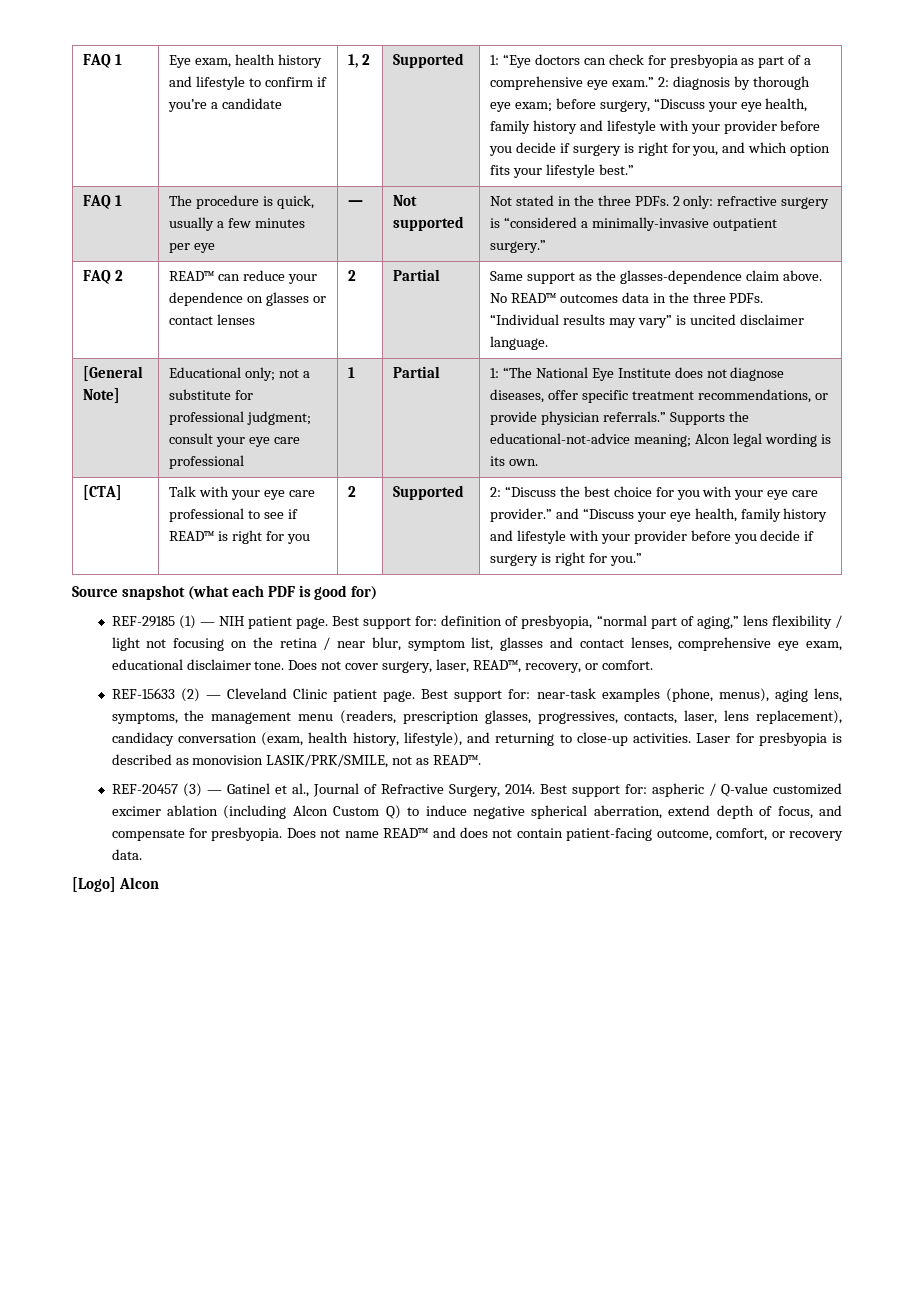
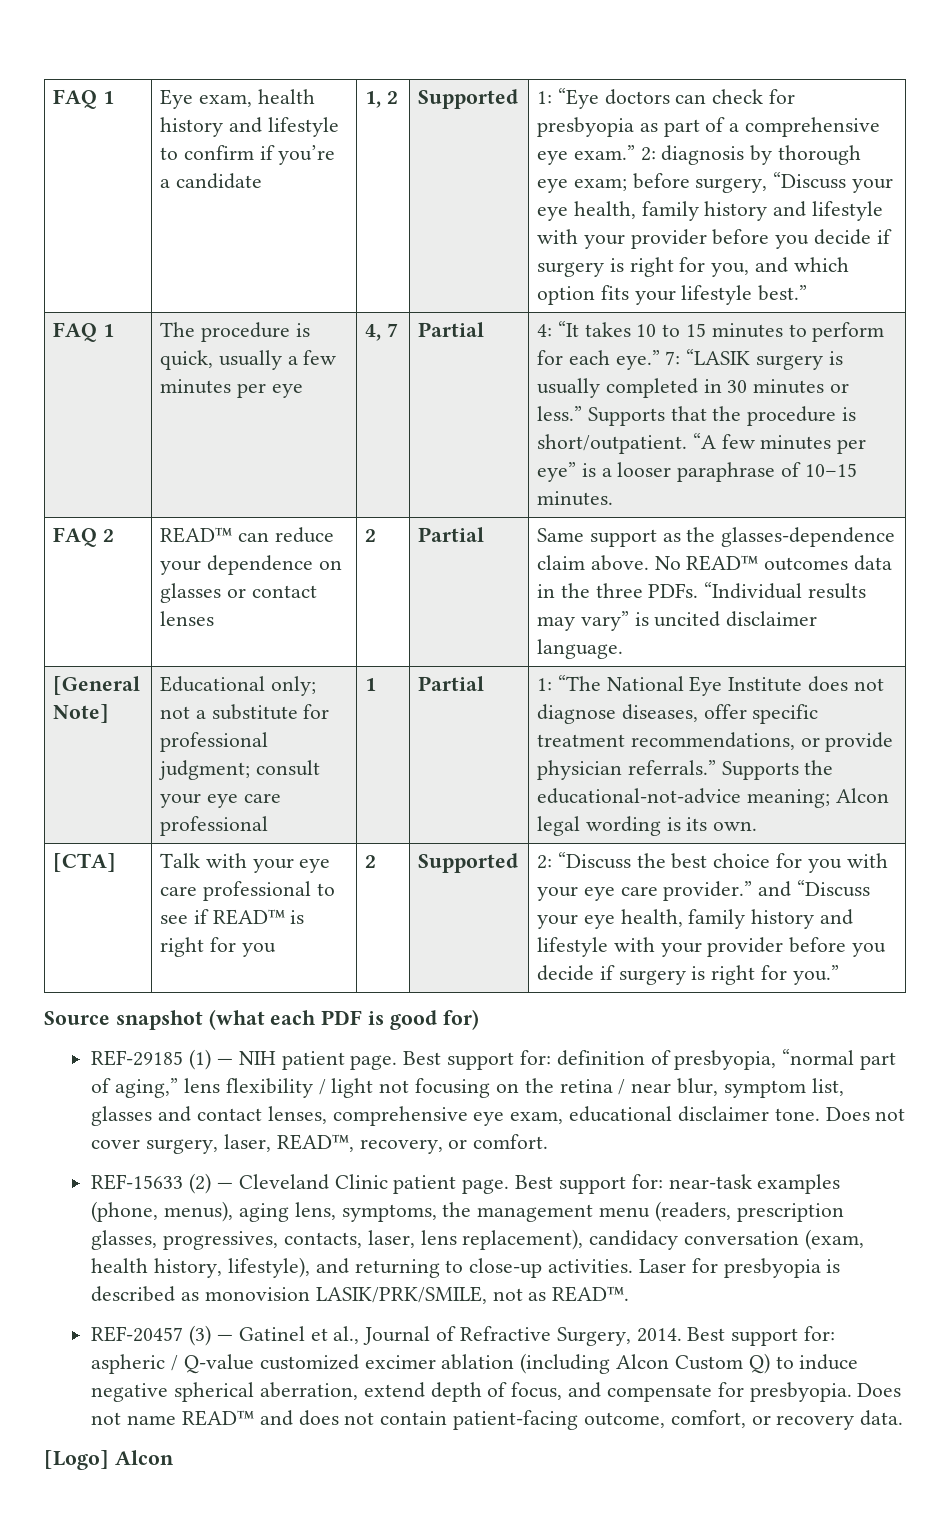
[348,200,364,206] [393,195,418,206] [393,216,465,231] [490,195,830,209] [490,217,777,231] [490,240,547,253] — | Not supported | Not stated in the three PDFs. 2 only: refractive surgery is “considered a minimally-invasive outpatient surgery.” -> [364,323,398,341] [417,322,484,337] [536,321,885,342] [536,349,843,370] [536,378,850,398] [536,406,857,426] [536,433,867,454] [536,462,857,482] [536,491,613,506] 4, 7 | Partial | 4: “It takes 10 to 15 minutes to perform for each eye.” 7: “LASIK surgery is usually completed in 30 minutes or less.” Supports that the procedure is short/outpatient. “A few minutes per eye” is a looser paraphrase of 10–15 minutes.

